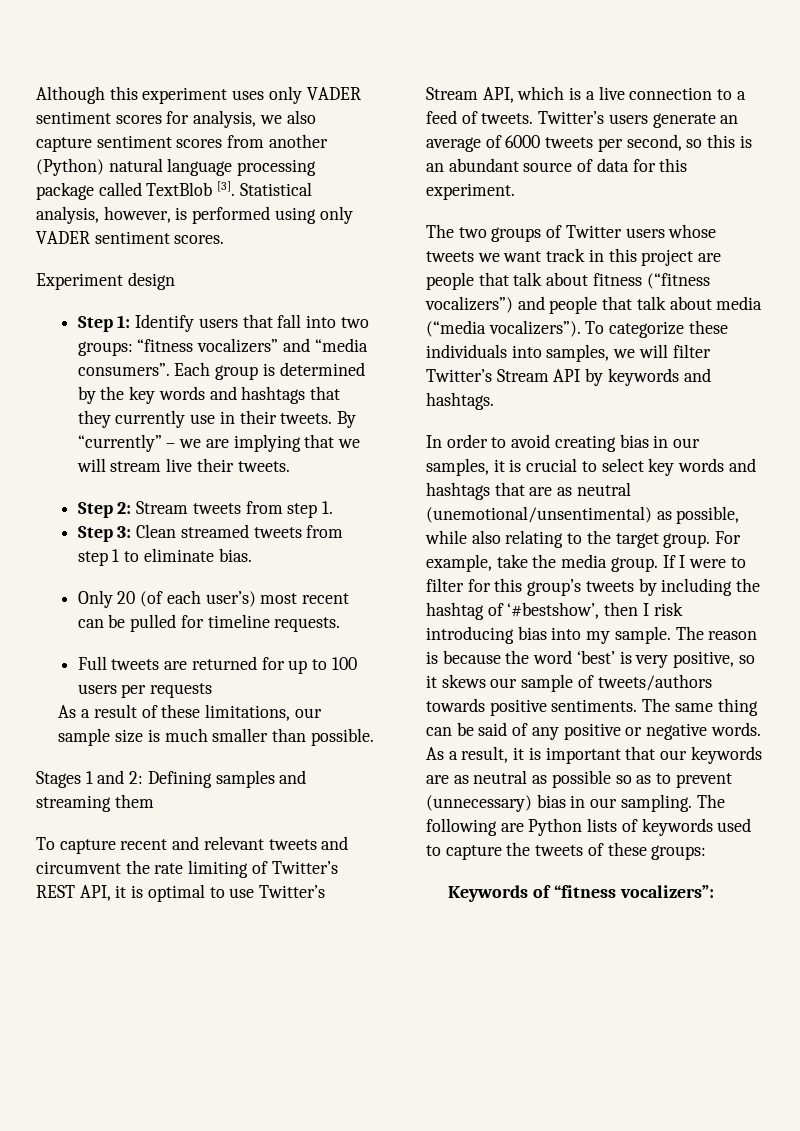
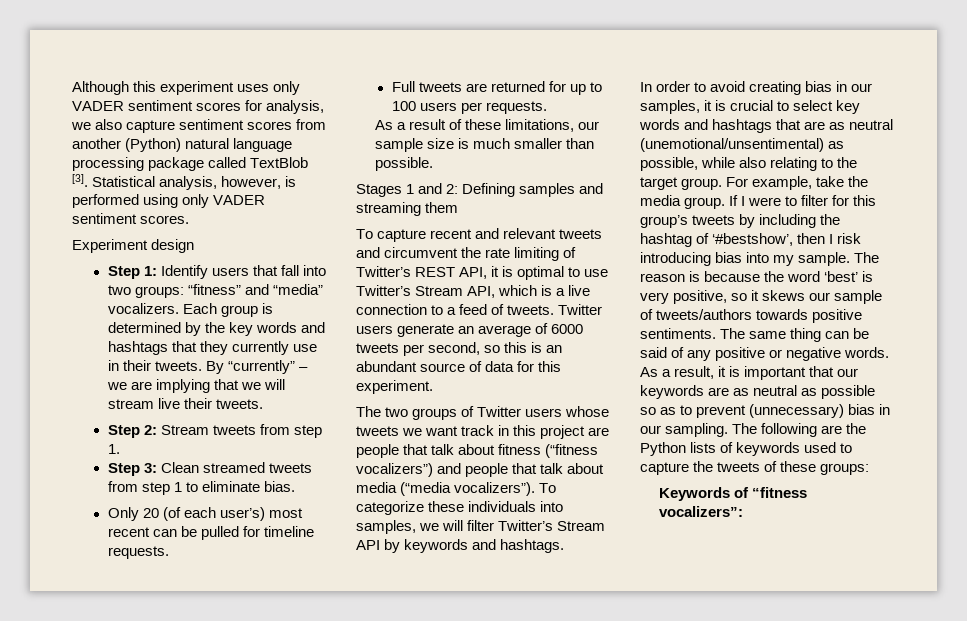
[137,338,368,353] [77,363,170,376] “fitness vocalizers” and “media consumers”. -> [187,284,323,295] [107,303,179,314] “fitness” and “media” vocalizers.
[150,683,213,698] requests -> [485,101,547,114] requests.
[538,111,605,124] Twitter’s -> [558,304,603,315] Twitter
(524, 827) none -> [846,423,867,434] the

